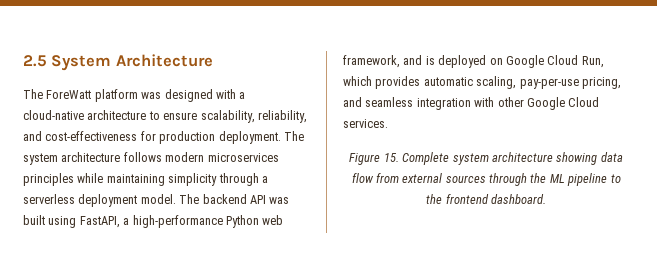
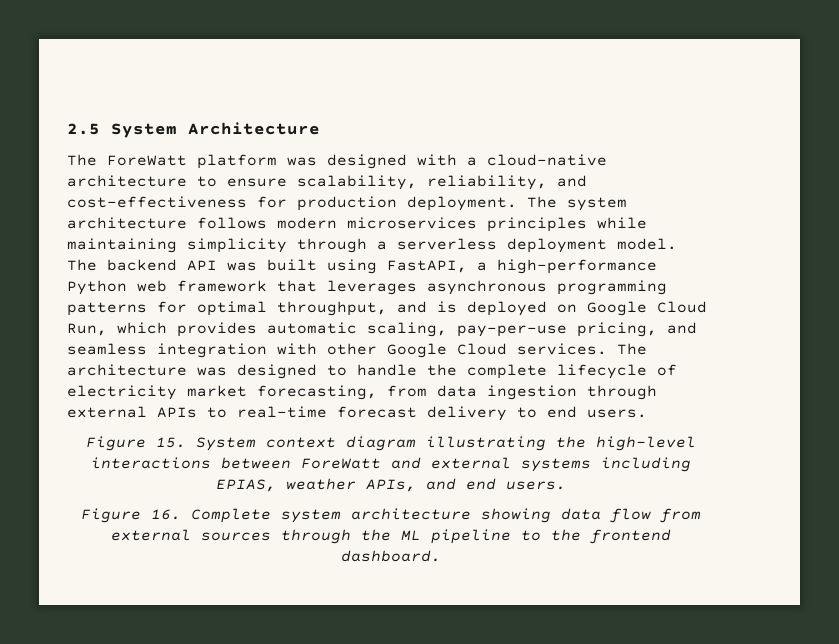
[343,55,400,68] framework, -> [177,280,667,295] [67,301,387,316] framework that leverages asynchronous programming patterns for optimal throughput,
[349,153,399,165] // Figure 15. -> [617,343,647,355] [67,364,677,379] [67,385,657,400] [67,406,647,421] [86,436,696,451] [91,457,691,472] [216,478,566,492] [81,508,181,523] The architecture was designed to handle the complete lifecycle of electricity market forecasting, from data ingestion through external APIs to real-time forecast delivery to end users. // Figure 15. System context diagram illustrating the high-level interactions between ForeWatt and external systems including EPIAS, weather APIs, and end users. // Figure 16.

